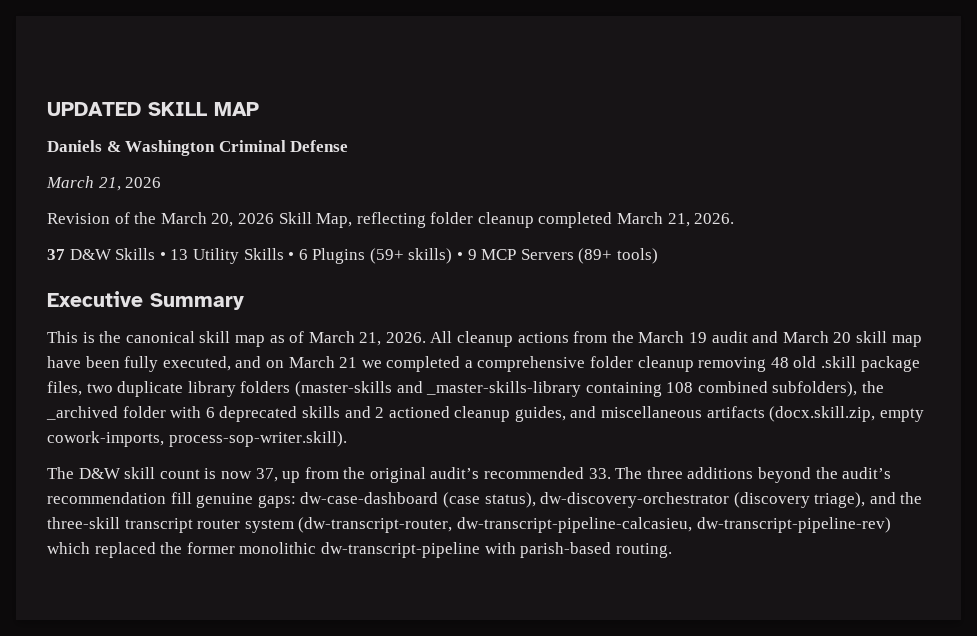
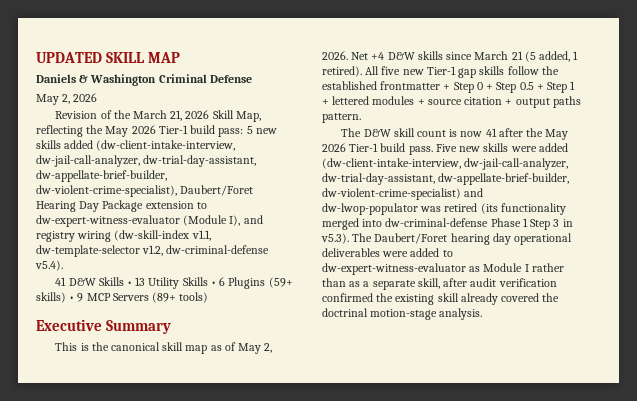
[46,176,121,191] March 21, -> [36,94,71,105] May 2,
[211,213,234,227] 20, -> [170,110,183,121] 21,
[430,212,735,228] [47,249,65,260] folder cleanup completed March 21, 2026. // 37 -> [86,125,277,137] [36,140,236,151] [36,155,257,167] [36,170,167,182] [36,185,254,197] [36,200,207,212] [36,215,263,227] [36,230,211,242] [36,245,270,257] [35,260,63,271] [55,277,67,286] the May 2026 Tier-1 build pass: 5 new skills added (dw-client-intake-interview, dw-jail-call-analyzer, dw-trial-day-assistant, dw-appellate-brief-builder, dw-violent-crime-specialist), Daubert/Foret Hearing Day Package extension to dw-expert-witness-evaluator (Module I), and registry wiring (dw-skill-index v1.1, dw-template-selector v1.2, dw-criminal-defense v5.4). // 41
[308,331,922,347] [47,356,920,372] [47,381,885,397] [46,406,924,422] [47,431,347,447] March 21, 2026. All cleanup actions from the March 19 audit and March 20 skill map have been fully executed, and on March 21 we completed a comprehensive folder cleanup removing 48 old .skill package files, two duplicate library folders (master-skills and _master-skills-library containing 108 combined subfolders), the _archived folder with 6 deprecated skills and 2 actioned cleanup guides, and miscellaneous artifacts (docx.skill.zip, empty cowork-imports, process-sop-writer.skill). -> [238,343,273,354] [322,51,579,62] [322,66,559,78] [322,81,576,93] [322,96,581,108] [322,113,361,123] May 2, 2026. Net +4 D&W skills since March 21 (5 added, 1 retired). All five new Tier-1 gap skills follow the established frontmatter + Step 0 + Step 0.5 + Step 1 + lettered modules + source citation + output paths pattern.
[255,467,892,483] [47,492,923,508] [47,517,891,533] [47,542,672,558] 37, up from the original audit’s recommended 33. The three additions beyond the audit’s recommendation fill genuine gaps: dw-case-dashboard (case status), dw-discovery-orchestrator (discovery triage), and the three-skill transcript router system (dw-transcript-router, dw-transcript-pipeline-calcasieu, dw-transcript-pipeline-rev) which replaced the former monolithic dw-transcript-pipeline with parish-based routing. -> [485,128,569,140] [322,143,568,155] [322,158,569,170] [322,173,570,185] [322,188,484,200] [322,203,566,215] [322,218,573,230] [321,233,573,245] [322,248,453,257] [322,263,564,275] [322,278,557,290] [322,293,560,305] [322,308,483,320] 41 after the May 2026 Tier-1 build pass. Five new skills were added (dw-client-intake-interview, dw-jail-call-analyzer, dw-trial-day-assistant, dw-appellate-brief-builder, dw-violent-crime-specialist) and dw-lwop-populator was retired (its functionality merged into dw-criminal-defense Phase 1 Step 3 in v5.3). The Daubert/Foret hearing day operational deliverables were added to dw-expert-witness-evaluator as Module I rather than as a separate skill, after audit verification confirmed the existing skill already covered the doctrinal motion-stage analysis.

